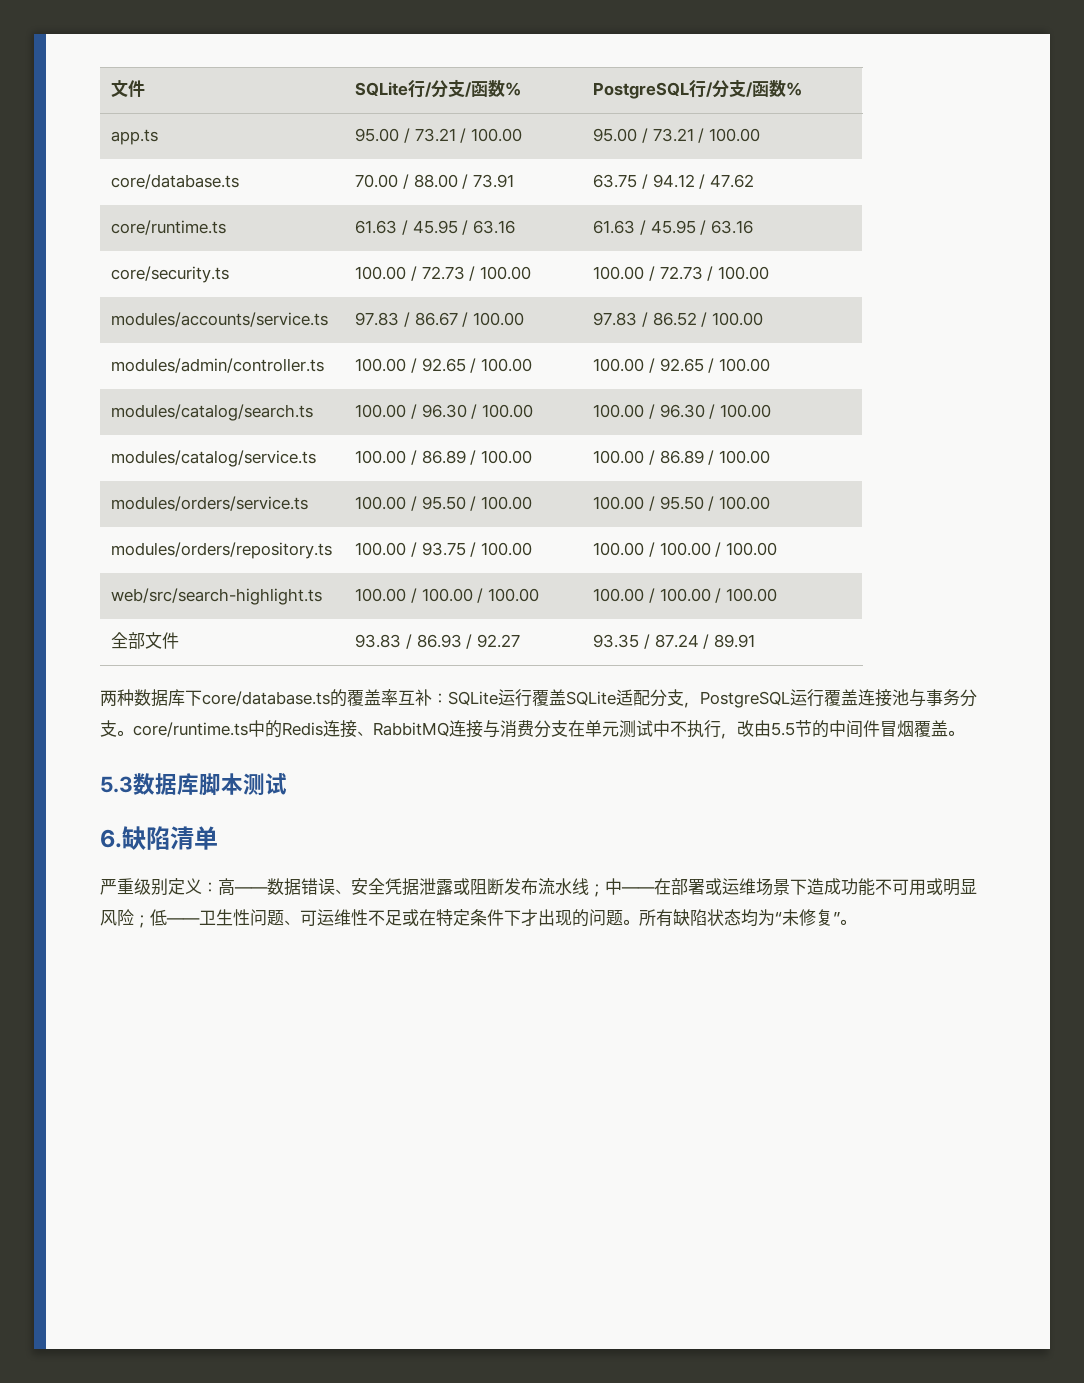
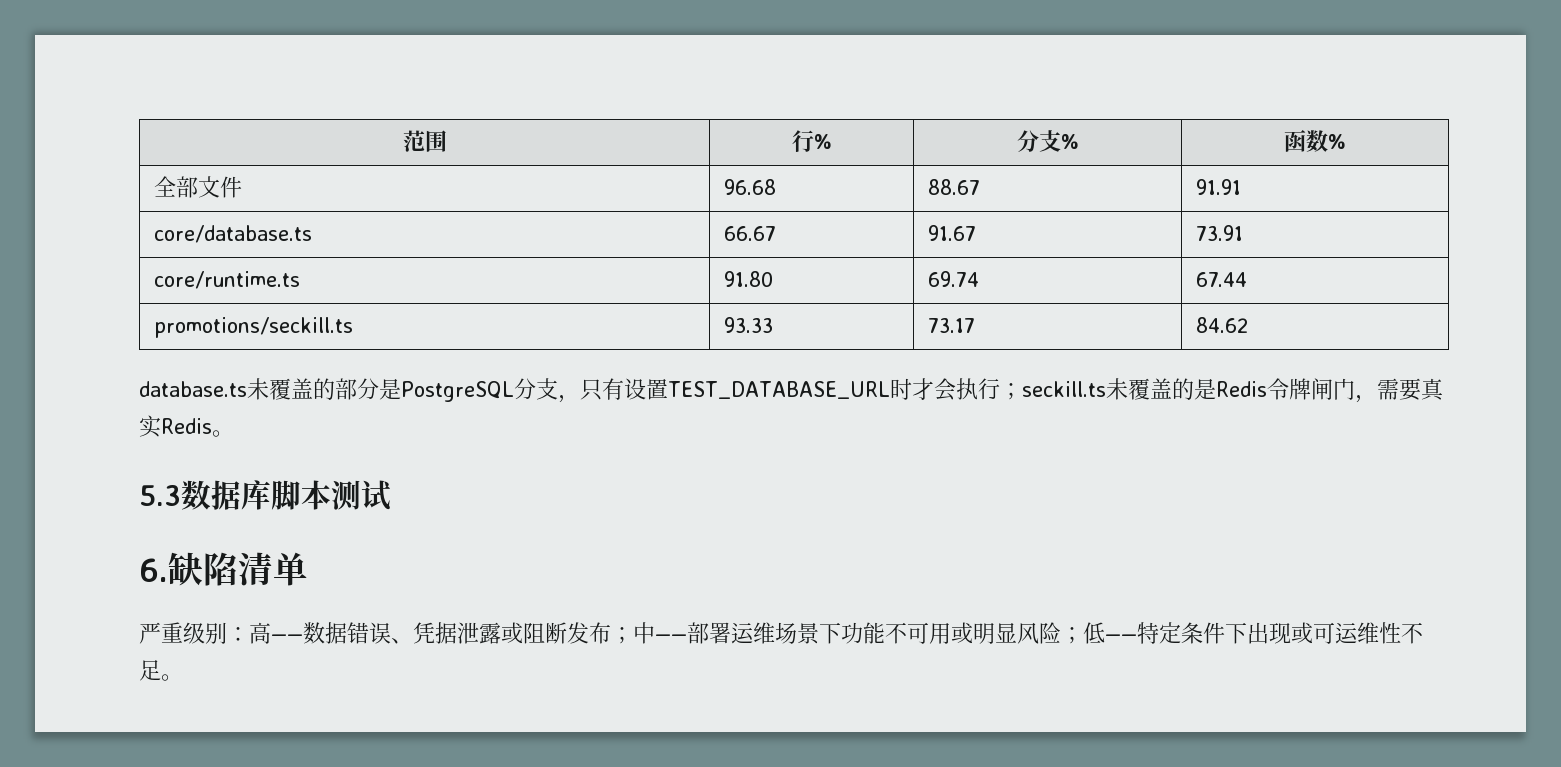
[111,80,146,98] [355,79,522,98] [593,79,803,99] [111,129,159,145] [355,128,522,143] [593,128,760,143] [111,174,240,189] [355,174,514,189] [593,174,754,189] [111,220,227,235] [355,220,515,235] [593,220,753,235] [111,266,230,283] [355,266,531,281] [593,266,769,281] [111,312,329,327] [355,312,524,327] [593,312,763,327] [111,358,325,373] [355,358,532,373] [593,358,770,373] [111,404,314,421] [355,404,533,419] [593,404,771,419] [111,450,317,467] [355,450,532,465] [593,450,770,465] [111,496,309,511] [355,496,532,511] [593,496,770,511] [111,542,333,559] [355,542,532,557] [593,542,777,557] [111,588,323,605] [355,588,539,603] [593,588,777,603] [111,632,180,649] [355,634,520,649] [593,634,755,649] [100,689,977,708] [100,720,948,739] 文件 | SQLite行/分支/函数% | PostgreSQL行/分支/函数% // app.ts | 95.00 / 73.21 / 100.00 | 95.00 / 73.21 / 100.00 // core/database.ts | 70.00 / 88.00 / 73.91 | 63.75 / 94.12 / 47.62 // core/runtime.ts | 61.63 / 45.95 / 63.16 | 61.63 / 45.95 / 63.16 // core/security.ts | 100.00 / 72.73 / 100.00 | 100.00 / 72.73 / 100.00 // modules/accounts/service.ts | 97.83 / 86.67 / 100.00 | 97.83 / 86.52 / 100.00 // modules/admin/controller.ts | 100.00 / 92.65 / 100.00 | 100.00 / 92.65 / 100.00 // modules/catalog/search.ts | 100.00 / 96.30 / 100.00 | 100.00 / 96.30 / 100.00 // modules/catalog/service.ts | 100.00 / 86.89 / 100.00 | 100.00 / 86.89 / 100.00 // modules/orders/service.ts | 100.00 / 95.50 / 100.00 | 100.00 / 95.50 / 100.00 // modules/orders/repository.ts | 100.00 / 93.75 / 100.00 | 100.00 / 100.00 / 100.00 // web/src/search-highlight.ts | 100.00 / 100.00 / 100.00 | 100.00 / 100.00 / 100.00 // 全部文件 | 93.83 / 86.93 / 92.27 | 93.35 / 87.24 / 89.91 // 两种数据库下core/database.ts的覆盖率互补：SQLite运行覆盖SQLite适配分支，PostgreSQL运行覆盖连接池与事务分支。core/runtime.ts中的Redis连接、RabbitMQ连接与消费分支在单元测试中不执行，改由5.5节的中间件冒烟覆盖 -> [402,130,447,152] [791,130,832,152] [1016,130,1079,152] [1284,130,1346,152] [153,176,242,198] [723,179,776,195] [927,179,980,195] [1195,179,1241,195] [153,225,312,243] [723,226,776,241] [927,225,976,241] [1195,225,1243,241] [153,271,300,289] [723,271,773,287] [927,271,979,287] [1195,272,1248,287] [153,317,353,338] [723,317,773,333] [927,318,975,333] [1195,317,1248,333] [139,378,1444,403] [139,415,212,438] 范围 | 行% | 分支% | 函数% // 全部文件 | 96.68 | 88.67 | 91.91 // core/database.ts | 66.67 | 91.67 | 73.91 // core/runtime.ts | 91.80 | 69.74 | 67.44 // promotions/seckill.ts | 93.33 | 73.17 | 84.62 // database.ts未覆盖的部分是PostgreSQL分支，只有设置TEST_DATABASE_URL时才会执行；seckill.ts未覆盖的是Redis令牌闸门，需要真实Redis
[168,878,202,895] 定义 -> (227, 633) none
[351,878,385,895] 安全 -> (413, 641) none
[538,878,589,895] 流水线 -> (611, 633) none
[654,878,722,895] 在部署或 -> [687,622,731,644] 部署
[807,878,841,895] 造成 -> (841, 633) none
[199,909,840,927] 卫生性问题、可运维性不足或在特定条件下才出现的问题。所有缺陷状态均为“未修复” -> [1137,622,1423,644] [139,660,161,681] 特定条件下出现或可运维性不足

